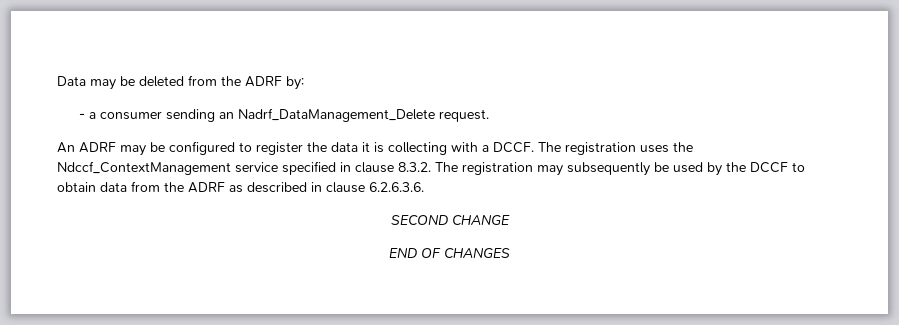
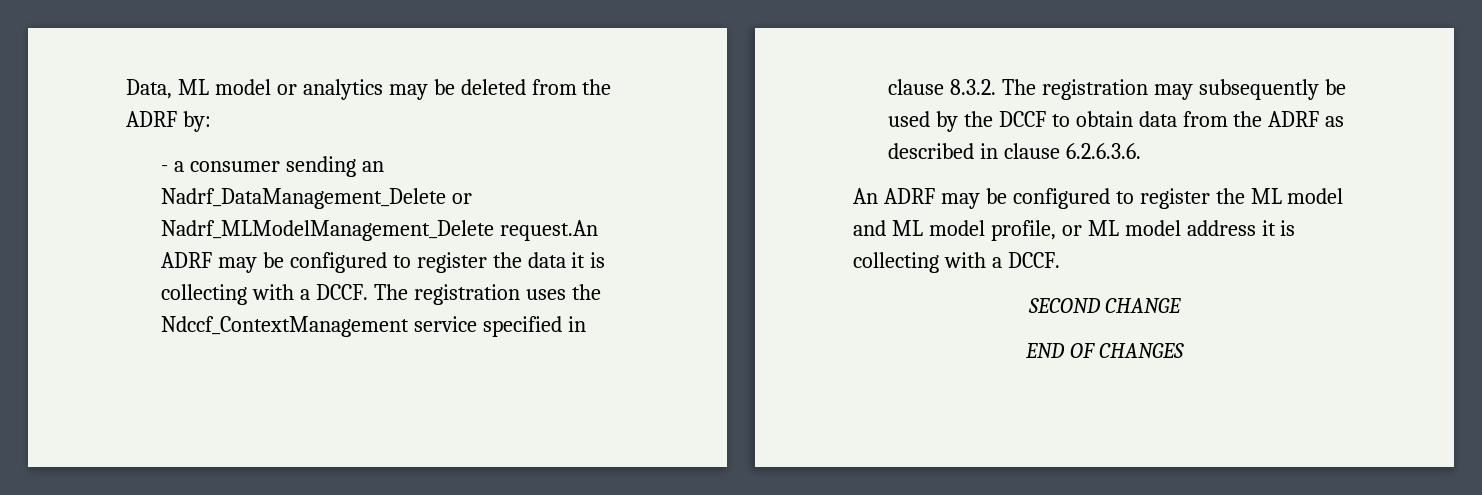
[57,76,86,86] Data -> [126,79,383,100] Data, ML model or analytics
[439,109,490,122] [57,142,75,153] request. // An -> [451,193,472,204] [160,220,598,241] or Nadrf_MLModelManagement_Delete request.An
(424, 187) none -> [853,188,1344,209] [853,220,1296,241] [853,252,1060,273] // An ADRF may be configured to register the ML model and ML model profile, or ML model address it is collecting with a DCCF.

